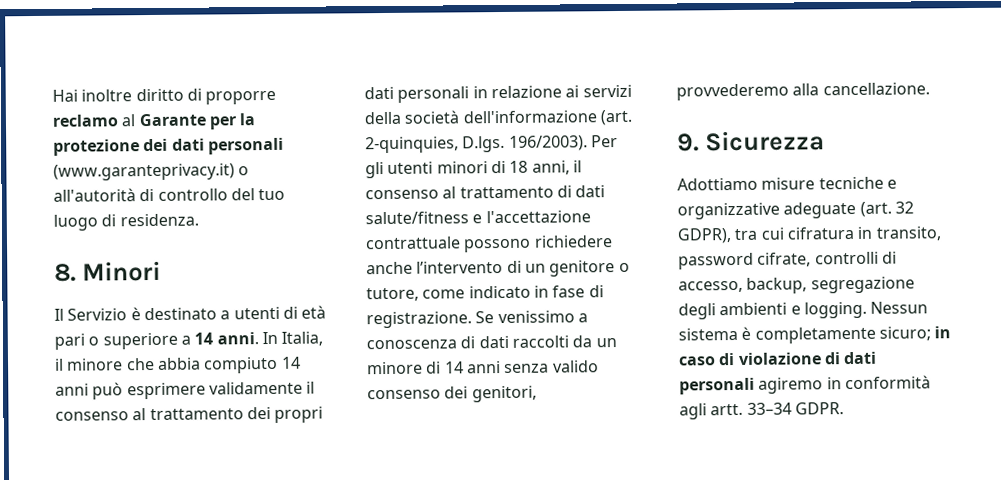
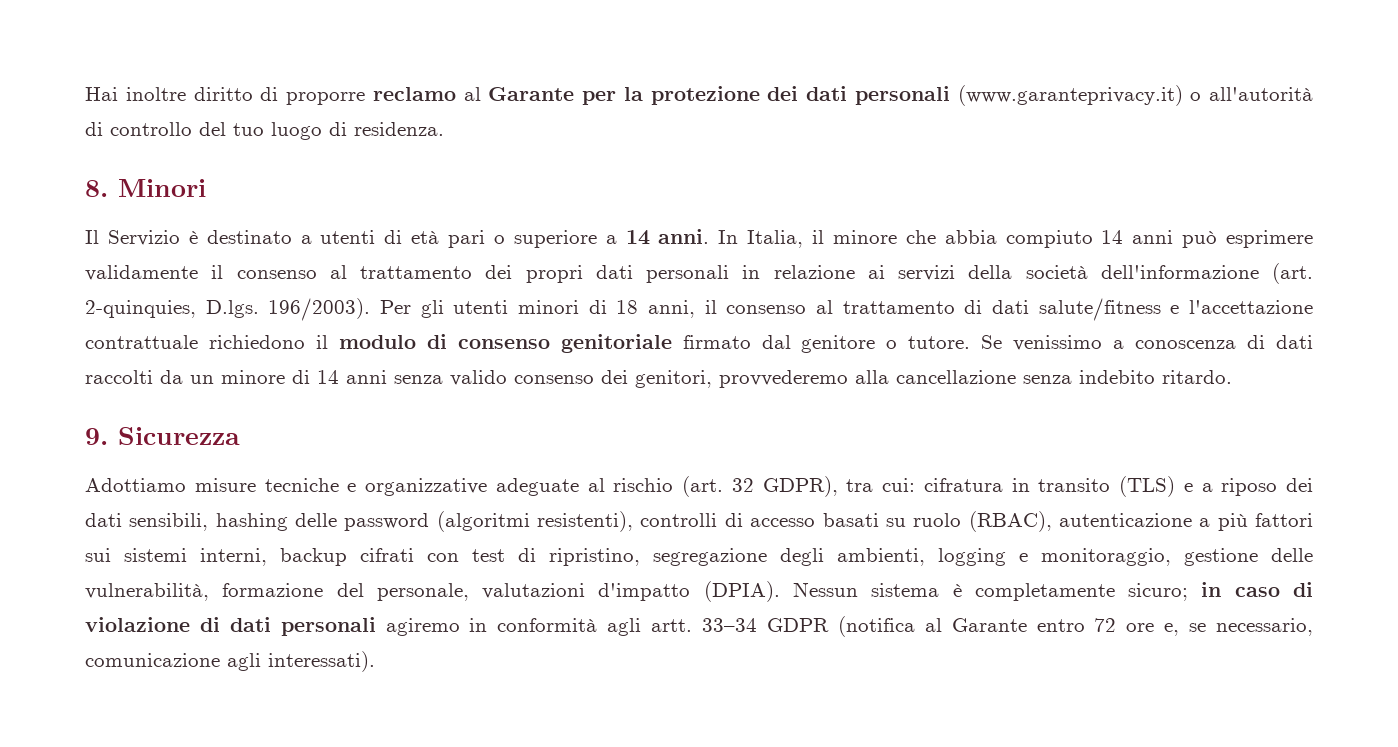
[463,235,613,253] [366,260,630,277] [366,285,604,302] [366,311,472,329] possono richiedere anche l’intervento di un genitore o tutore, come indicato in fase di registrazione. -> [208,334,971,353] richiedono il modulo di consenso genitoriale firmato dal genitore o tutore.
[822,82,930,96] cancellazione. -> [896,370,1232,384] cancellazione senza indebito ritardo.
(857, 210) none -> [587,478,674,492] al rischio
[760,227,785,240] cui -> [882,478,915,492] cui:
[875,226,942,241] [678,251,897,270] [678,276,915,294] [678,301,867,320] transito, password cifrate, controlli di accesso, backup, segregazione degli ambienti e logging. -> [1038,476,1313,497] [85,511,1313,532] [85,548,1313,566] [85,581,780,602] transito (TLS) e a riposo dei dati sensibili, hashing delle password (algoritmi resistenti), controlli di accesso basati su ruolo (RBAC), autenticazione a più fattori sui sistemi interni, backup cifrati con test di ripristino, segregazione degli ambienti, logging e monitoraggio, gestione delle vulnerabilità, formazione del personale, valutazioni d'impatto (DPIA).
[794,402,844,415] GDPR. -> [766,616,1314,637] [85,651,375,672] GDPR (notifica al Garante entro 72 ore e, se necessario, comunicazione agli interessati).

